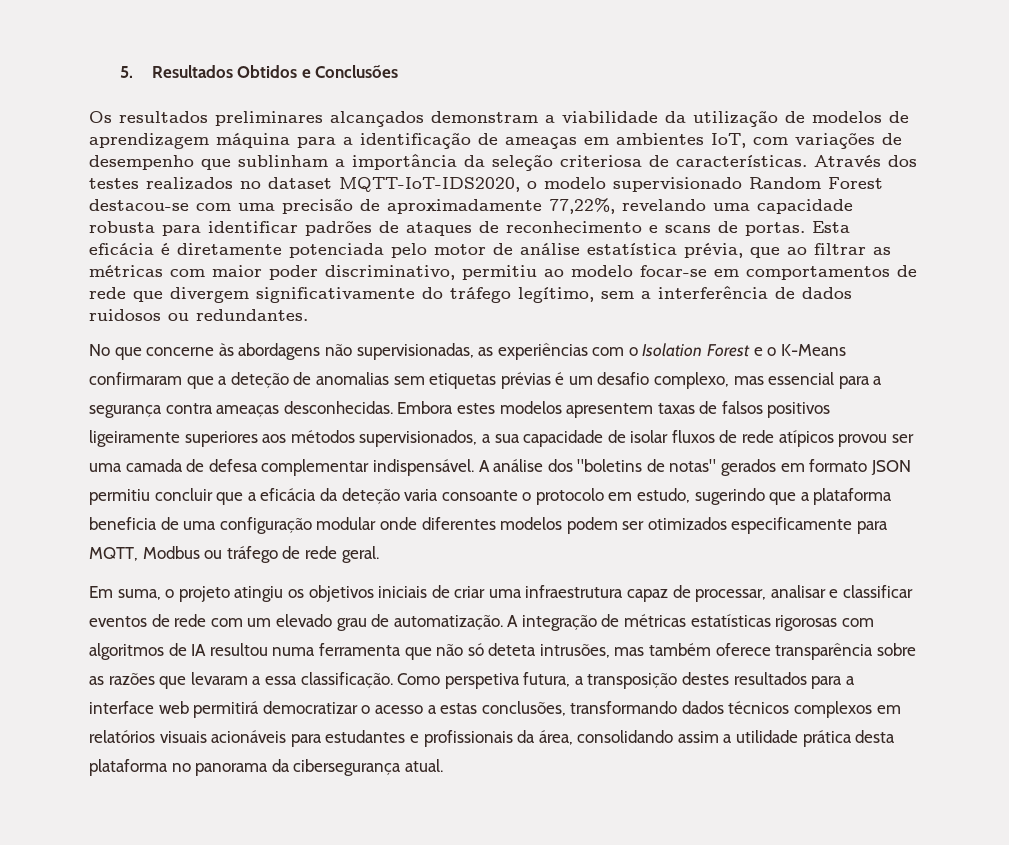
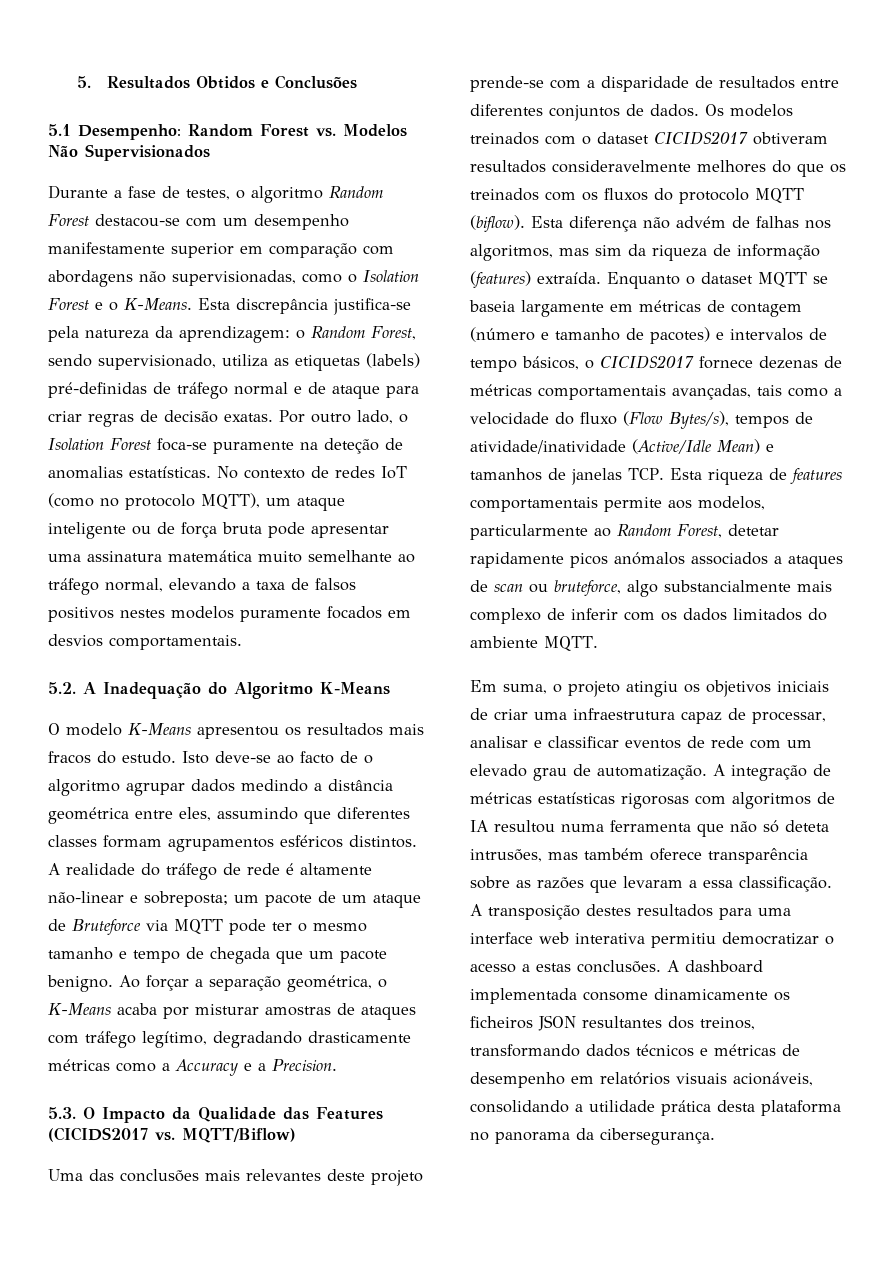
[89,110,909,127] [89,132,902,149] [89,154,917,171] [89,177,883,192] [89,198,853,214] [89,220,850,236] [89,243,891,258] [89,265,917,280] [89,286,852,303] [89,309,308,321] [89,343,625,360] Os resultados preliminares alcançados demonstram a viabilidade da utilização de modelos de aprendizagem máquina para a identificação de ameaças em ambientes IoT, com variações de desempenho que sublinham a importância da seleção criteriosa de características. Através dos testes realizados no dataset MQTT-IoT-IDS2020, o modelo supervisionado Random Forest destacou-se com uma precisão de aproximadamente 77,22%, revelando uma capacidade robusta para identificar padrões de ataques de reconhecimento e scans de portas. Esta eficácia é diretamente potenciada pelo motor de análise estatística prévia, que ao filtrar as métricas com maior poder discriminativo, permitiu ao modelo focar-se em comportamentos de rede que divergem significativamente do tráfego legítimo, sem a interferência de dados ruidosos ou redundantes. // No que concerne às abordagens não supervisionadas, as experiências com -> [48,124,407,140] [48,144,210,161] [48,185,383,203] [48,214,349,230] [48,242,394,258] [48,270,342,287] 5.1 Desempenho: Random Forest vs. Modelos Não Supervisionados // Durante a fase de testes, o algoritmo Random Forest destacou-se com um desempenho manifestamente superior em comparação com abordagens não supervisionadas, como
[780,344,846,356] [89,372,883,389] [89,401,831,418] [89,430,914,447] [89,459,911,476] [89,488,893,505] [89,517,889,534] [89,546,379,563] K-Means confirmaram que a deteção de anomalias sem etiquetas prévias é um desafio complexo, mas essencial para a segurança contra ameaças desconhecidas. Embora estes modelos apresentem taxas de falsos positivos ligeiramente superiores aos métodos supervisionados, a sua capacidade de isolar fluxos de rede atípicos provou ser uma camada de defesa complementar indispensável. A análise dos "boletins de notas" gerados em formato JSON permitiu concluir que a eficácia da deteção varia consoante o protocolo em estudo, sugerindo que a plataforma beneficia de uma configuração modular onde diferentes modelos podem ser otimizados especificamente para MQTT, Modbus ou tráfego de rede geral. -> [124,298,411,315] [48,326,416,343] [48,353,420,371] [48,382,419,399] [48,410,408,427] [48,438,403,454] [48,466,407,479] [48,493,345,511] [48,522,389,539] [48,550,415,563] [48,578,356,595] [48,606,411,622] [48,634,242,650] [48,682,390,699] [48,723,424,739] [48,751,373,764] [48,779,393,796] [48,807,410,824] [48,835,417,852] [48,863,372,880] [48,891,421,908] [48,919,367,936] [48,947,387,964] [47,975,387,992] [48,1003,416,1020] [48,1031,411,1048] [48,1059,337,1076] [48,1107,383,1123] [48,1127,296,1143] [48,1169,423,1186] [470,76,839,92] [470,104,793,121] [470,131,828,145] [470,160,846,177] [470,188,804,204] [470,215,831,233] [470,244,820,261] [470,271,828,289] [469,300,802,317] [470,327,827,344] [470,355,842,372] [470,384,842,400] [470,411,813,429] [470,439,774,454] [470,468,842,485] [470,496,765,512] [470,524,779,540] [470,552,843,569] [470,580,832,597] [470,608,827,624] [470,636,598,651] K-Means. Esta discrepância justifica-se pela natureza da aprendizagem: o Random Forest, sendo supervisionado, utiliza as etiquetas (labels) pré-definidas de tráfego normal e de ataque para criar regras de decisão exatas. Por outro lado, o Isolation Forest foca-se puramente na deteção de anomalias estatísticas. No contexto de redes IoT (como no protocolo MQTT), um ataque inteligente ou de força bruta pode apresentar uma assinatura matemática muito semelhante ao tráfego normal, elevando a taxa de falsos positivos nestes modelos puramente focados em desvios comportamentais. // 5.2. A Inadequação do Algoritmo K-Means // O modelo K-Means apresentou os resultados mais fracos do estudo. Isto deve-se ao facto de o algoritmo agrupar dados medindo a distância geométrica entre eles, assumindo que diferentes classes formam agrupamentos esféricos distintos. A realidade do tráfego de rede é altamente não-linear e sobreposta; um pacote de um ataque de Bruteforce via MQTT pode ter o mesmo tamanho e tempo de chegada que um pacote benigno. Ao forçar a separação geométrica, o K-Means acaba por misturar amostras de ataques com tráfego legítimo, degradando drasticamente métricas como a Accuracy e a Precision. // 5.3. O Impacto da Qualidade das Features (CICIDS2017 vs. MQTT/Biflow) // Uma das conclusões mais relevantes deste projeto prende-se com a disparidade de resultados entre diferentes conjuntos de dados. Os modelos treinados com o dataset CICIDS2017 obtiveram resultados consideravelmente melhores do que os treinados com os fluxos do protocolo MQTT (biflow). Esta diferença não advém de falhas nos algoritmos, mas sim da riqueza de informação (features) extraída. Enquanto o dataset MQTT se baseia largamente em métricas de contagem (número e tamanho de pacotes) e intervalos de tempo básicos, o CICIDS2017 fornece dezenas de métricas comportamentais avançadas, tais como a velocidade do fluxo (Flow Bytes/s), tempos de atividade/inatividade (Active/Idle Mean) e tamanhos de janelas TCP. Esta riqueza de features comportamentais permite aos modelos, particularmente ao Random Forest, detetar rapidamente picos anómalos associados a ataques de scan ou bruteforce, algo substancialmente mais complexo de inferir com os dados limitados do ambiente MQTT.
[397,672,584,689] Como perspetiva futura, a -> [470,904,482,916] A
[845,676,855,685] a -> [758,908,791,916] uma
[193,701,260,718] permitirá -> [575,933,716,948] interativa permitiu
[481,701,901,718] [89,730,719,747] conclusões, transformando dados técnicos complexos em relatórios visuais acionáveis para estudantes e profissionais da área, consolidando assim -> [577,960,763,973] [470,988,790,1004] [470,1015,755,1031] [470,1044,800,1057] [470,1072,813,1088] [470,1100,569,1113] conclusões. A dashboard implementada consome dinamicamente os ficheiros JSON resultantes dos treinos, transformando dados técnicos e métricas de desempenho em relatórios visuais acionáveis, consolidando
[293,759,443,776] cibersegurança atual. -> [600,1128,715,1145] cibersegurança.

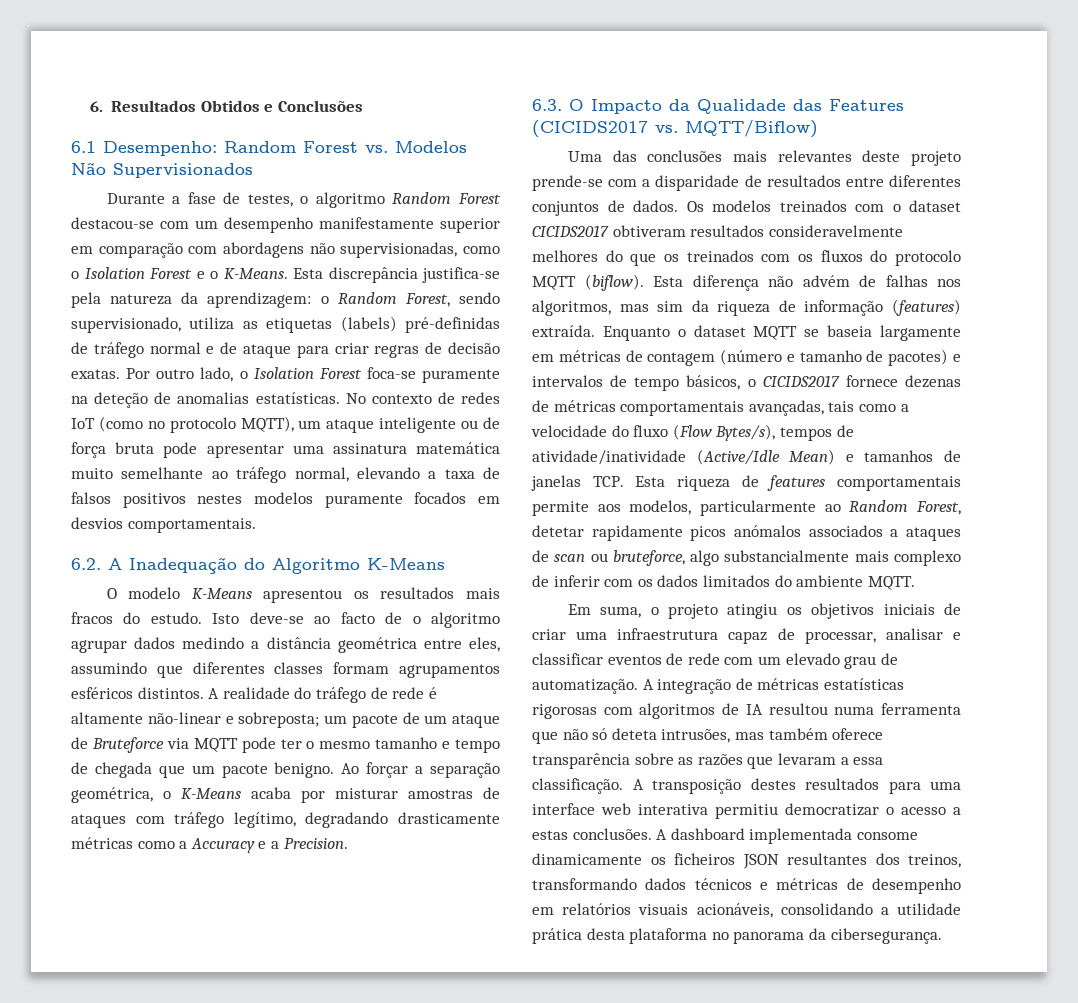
[77,76,92,88] 5. -> [89,101,103,112] 6.
[48,124,71,136] 5.1 -> [71,141,96,153] 6.1
[48,682,76,694] 5.2. -> [71,558,101,570] 6.2.
[48,1107,76,1119] 5.3. -> [532,99,562,111] 6.3.

